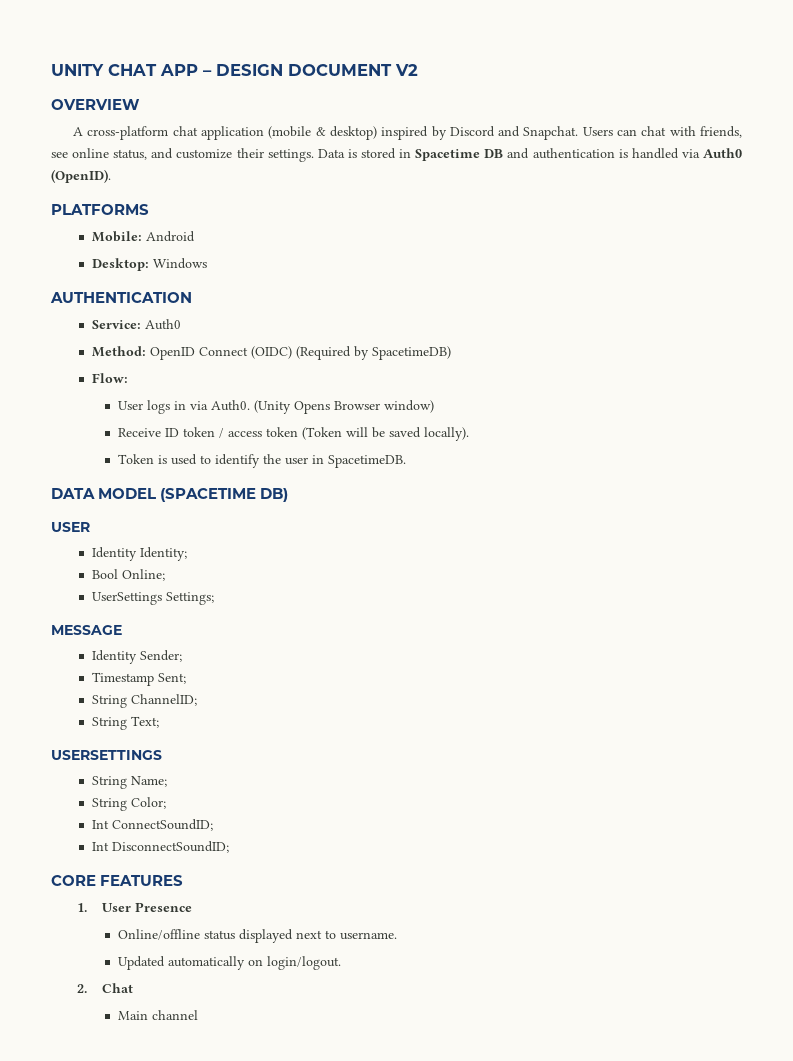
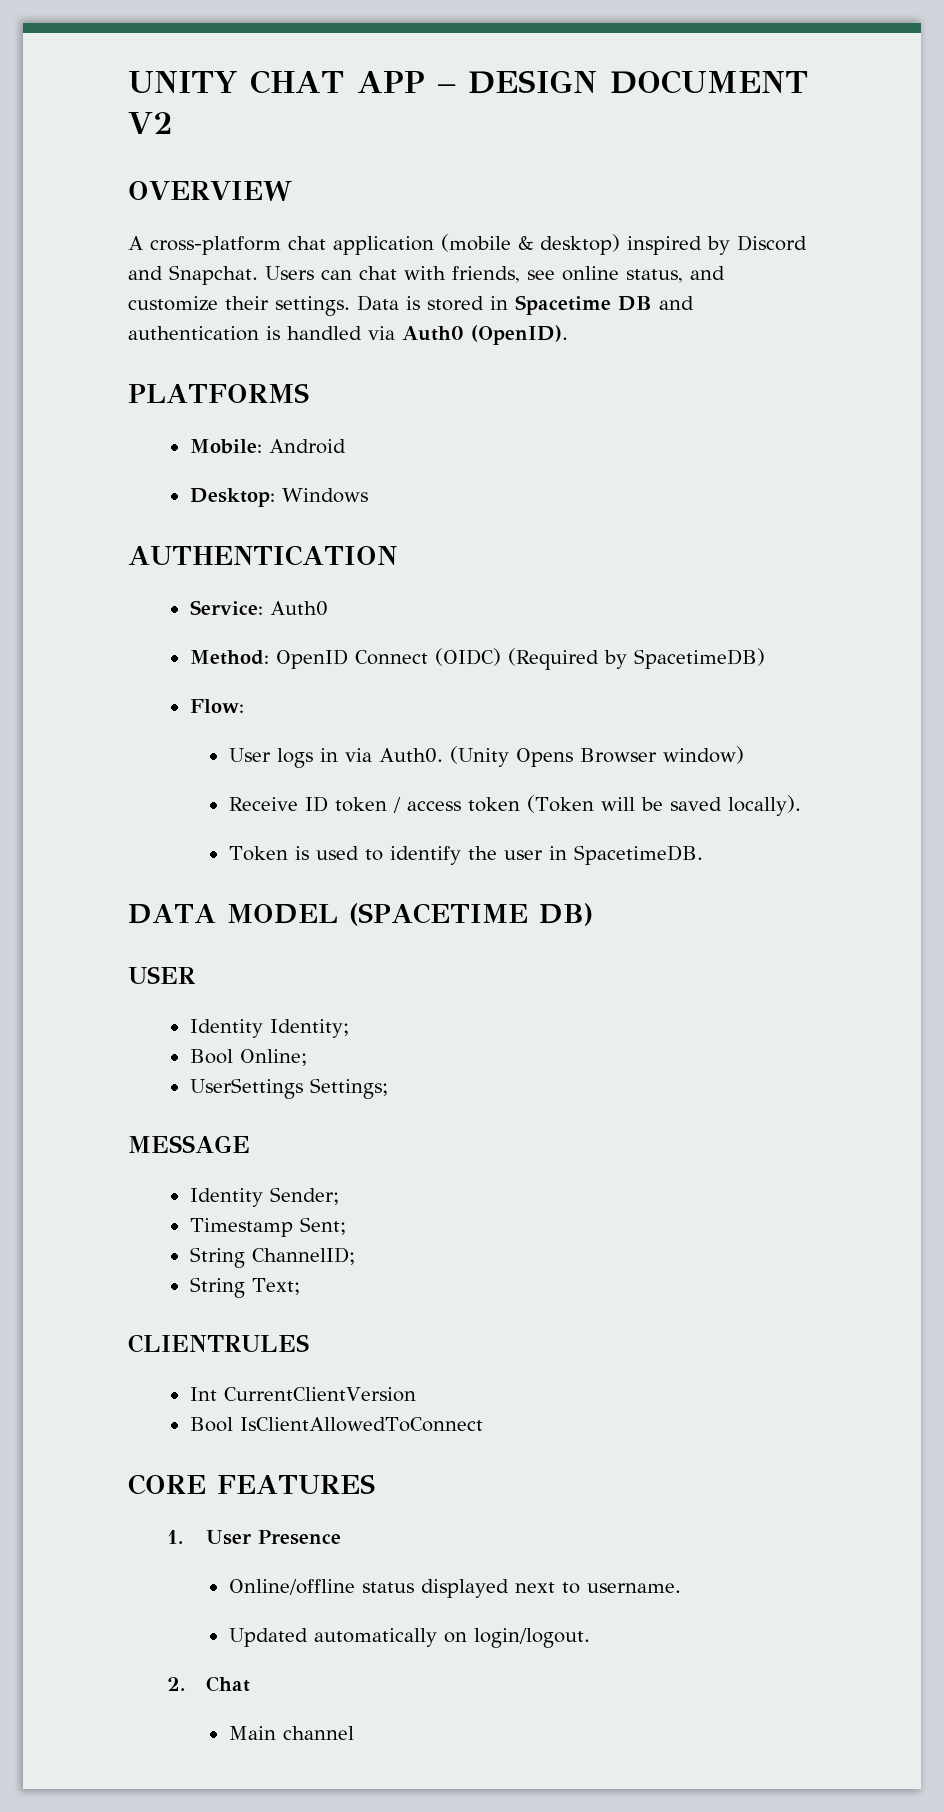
[51,750,162,760] [92,776,168,789] [92,797,167,811] [92,819,214,831] [92,841,230,853] USERSETTINGS // String Name; // String Color; // Int ConnectSoundID; // Int DisconnectSoundID; -> [128,1334,309,1353] [189,1387,416,1402] [189,1417,483,1432] CLIENTRULES // Int CurrentClientVersion // Bool IsClientAllowedToConnect

